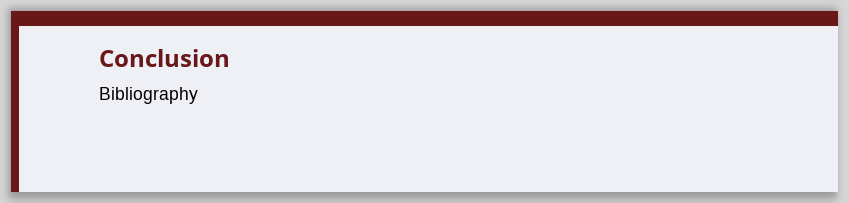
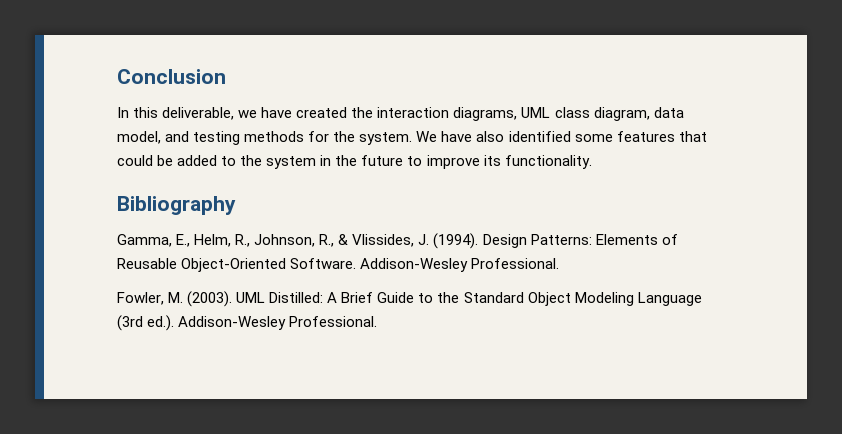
[99,87,198,104] Bibliography -> [117,107,684,121] [117,131,707,145] [117,155,592,169] [117,196,236,215] [117,233,678,249] [117,258,560,272] [117,291,702,307] [117,315,378,331] In this deliverable, we have created the interaction diagrams, UML class diagram, data model, and testing methods for the system. We have also identified some features that could be added to the system in the future to improve its functionality. // Bibliography // Gamma, E., Helm, R., Johnson, R., & Vlissides, J. (1994). Design Patterns: Elements of Reusable Object-Oriented Software. Addison-Wesley Professional. // Fowler, M. (2003). UML Distilled: A Brief Guide to the Standard Object Modeling Language (3rd ed.). Addison-Wesley Professional.

